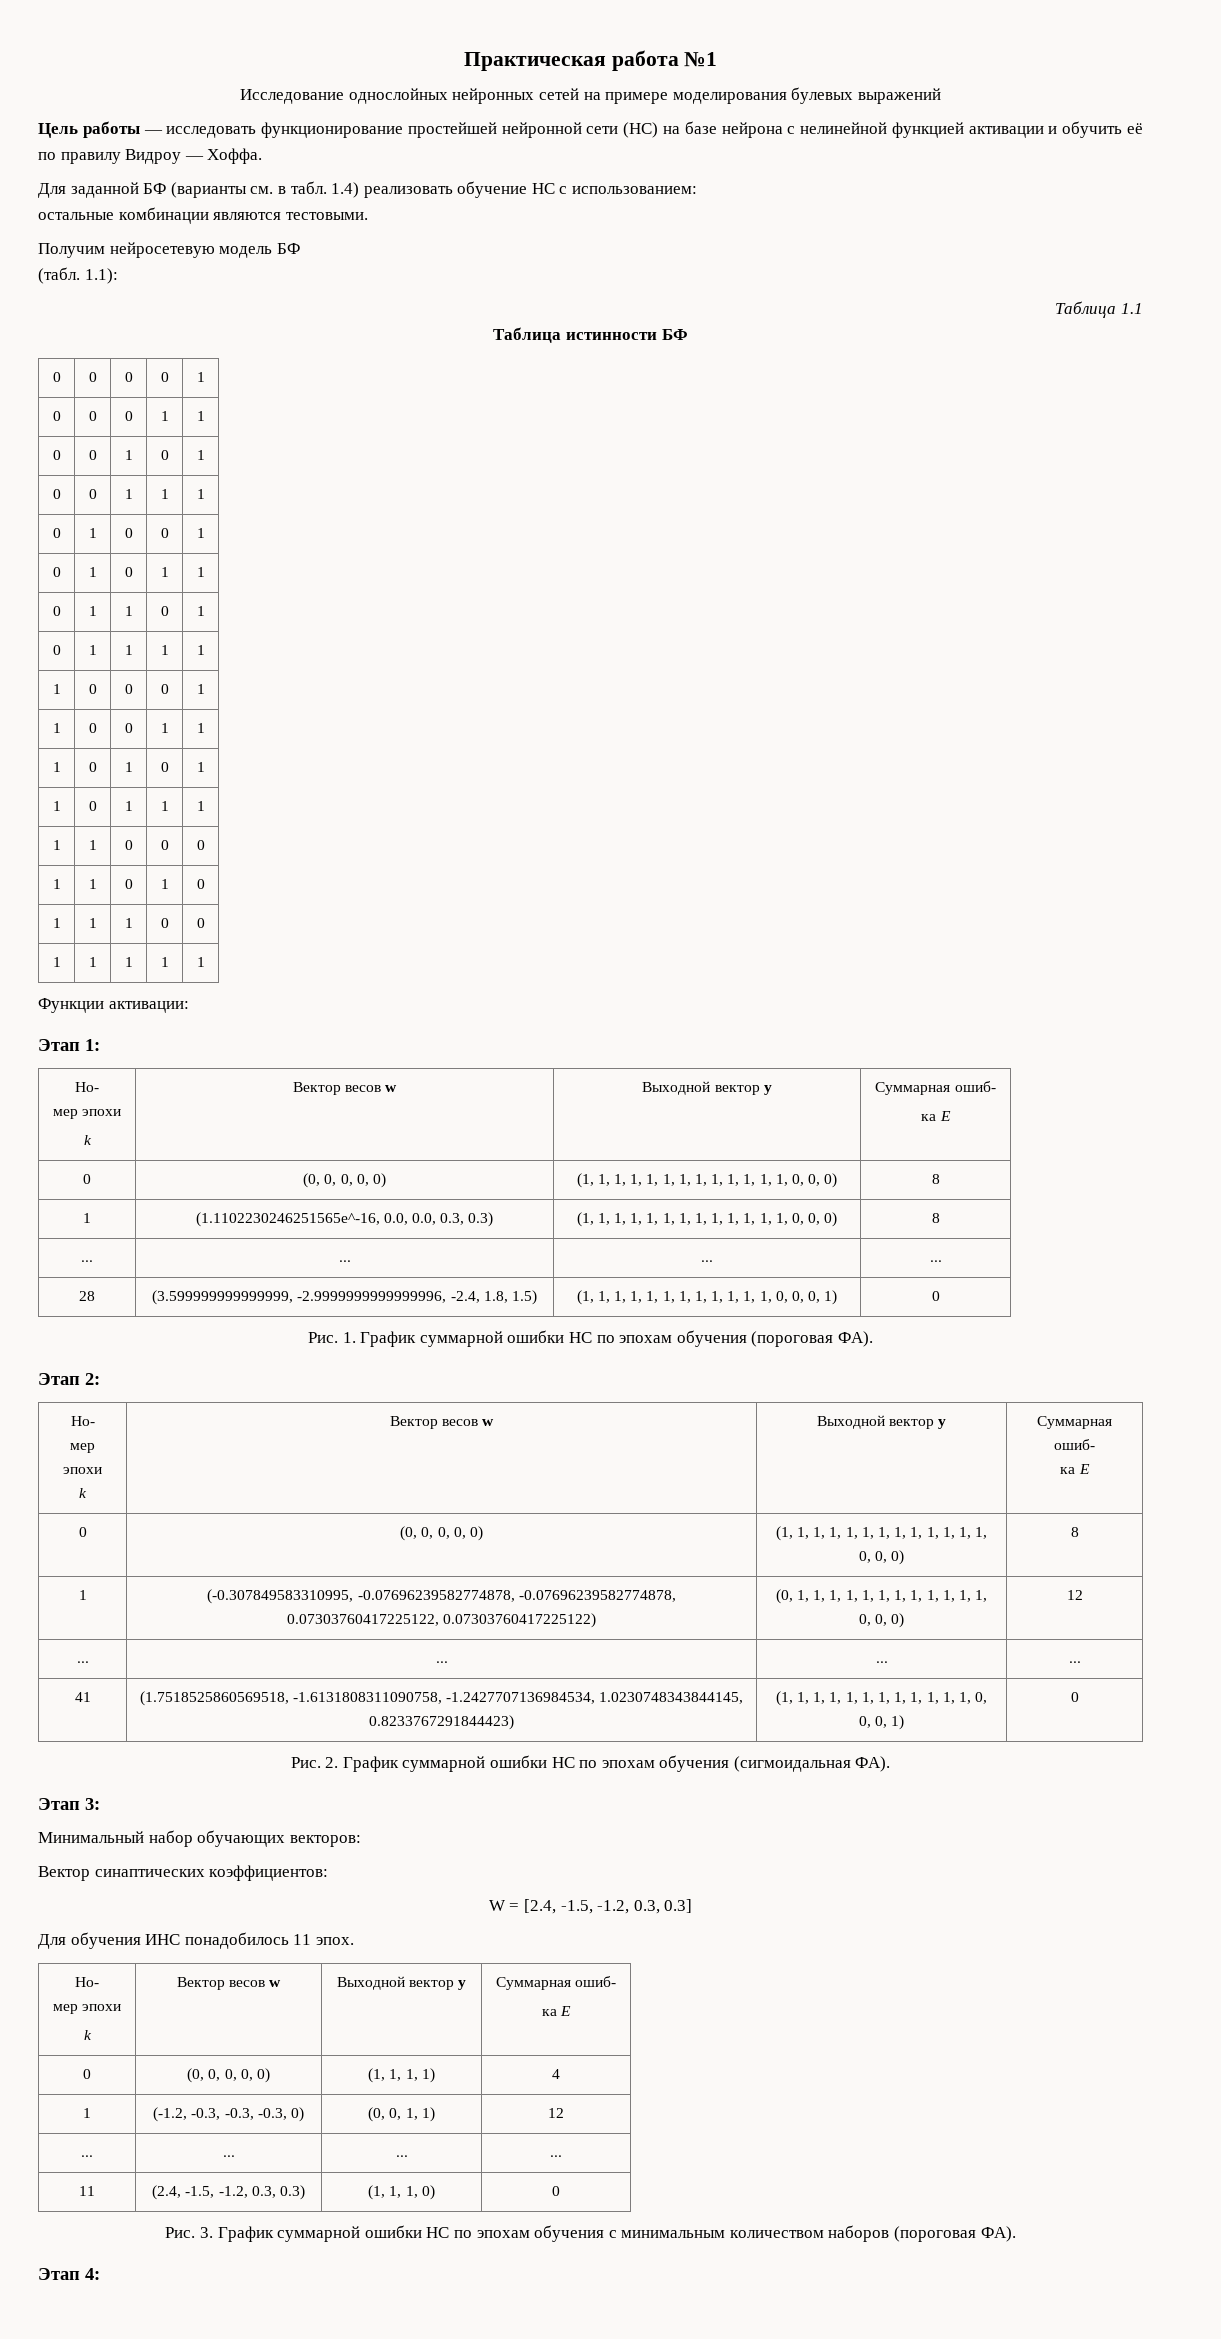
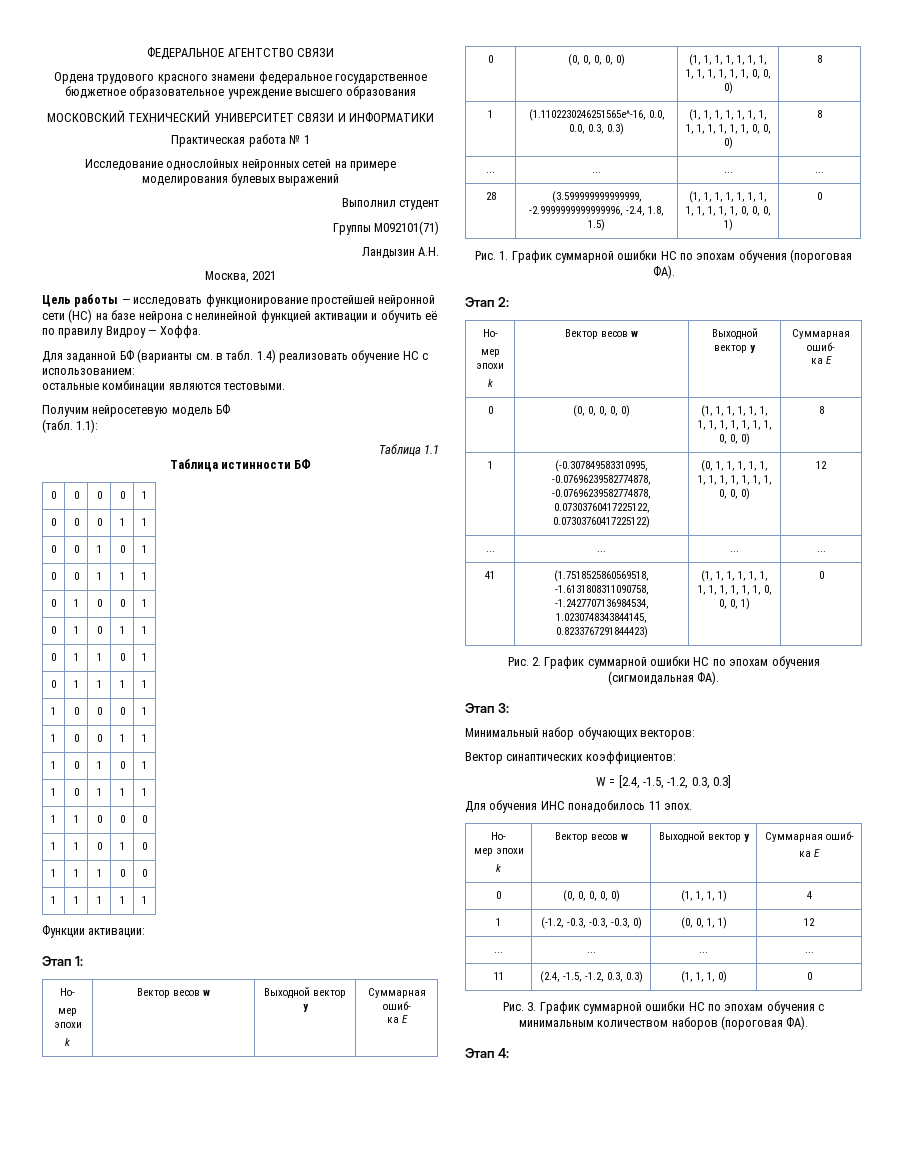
[463,50,718,71] Практическая работа №1 -> [147,47,334,60] [54,71,427,84] [64,86,417,99] [47,110,434,122] [171,134,310,147] ФЕДЕРАЛЬНОЕ АГЕНТСТВО СВЯЗИ // Ордена трудового красного знамени федеральное государственное бюджетное образовательное учреждение высшего образования // МОСКОВСКИЙ ТЕХНИЧЕСКИЙ УНИВЕРСИТЕТ СВЯЗИ И ИНФОРМАТИКИ // Практическая работа № 1
(941, 96) none -> [341,198,439,210] [332,221,439,235] [361,247,439,259] [204,271,277,283] // Выполнил студент // Группы М092101(71) // Ландызин А.Н. // Москва, 2021

